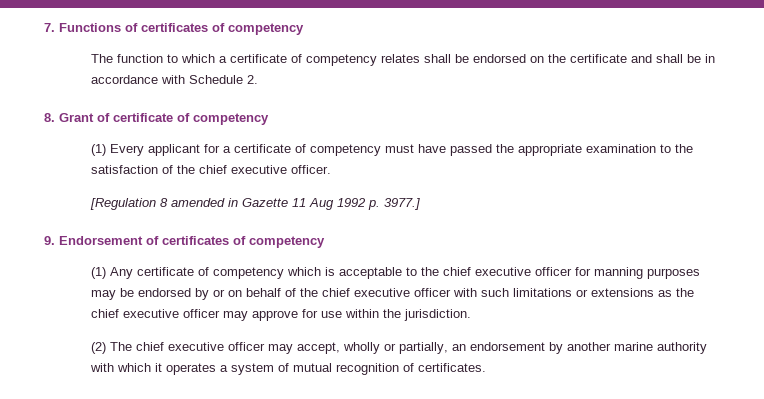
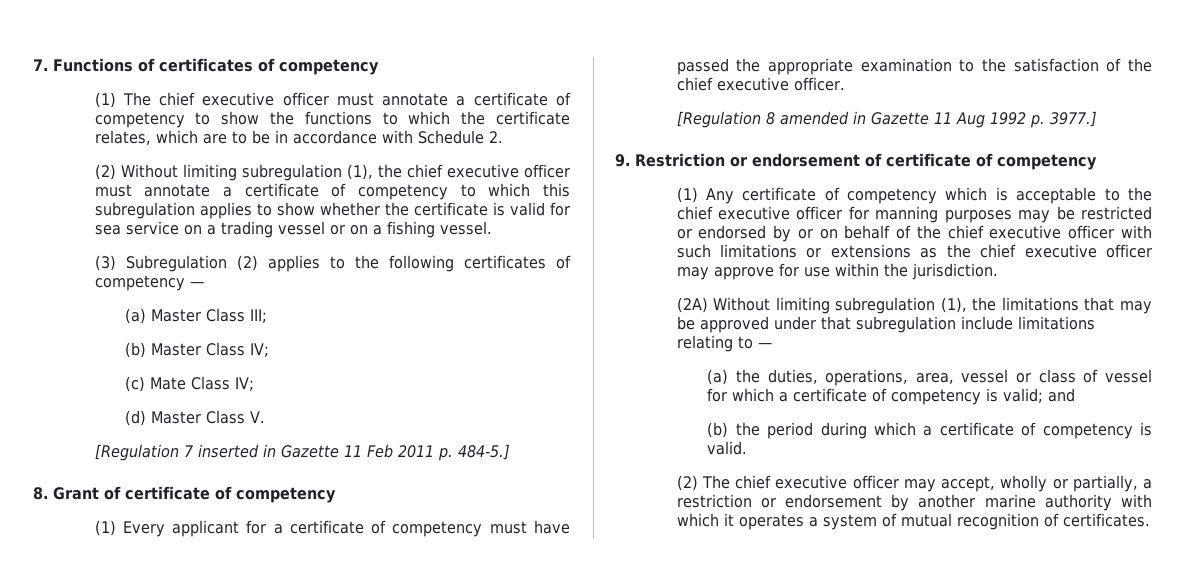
[90,54,683,66] The function to which a certificate of competency relates shall be endorsed on the certificate and shall -> [94,92,571,108] [94,111,570,128] [94,130,247,145] (1) The chief executive officer must annotate a certificate of competency to show the functions to which the certificate relates, which are to
(258, 79) none -> [94,164,570,181] [94,183,570,200] [94,202,570,219] [94,221,492,238] [94,255,571,272] [94,275,204,291] [125,308,268,324] [125,342,270,358] [125,376,255,392] [125,410,266,426] [94,444,510,461] // (2) Without limiting subregulation (1), the chief executive officer must annotate a certificate of competency to which this subregulation applies to show whether the certificate is valid for sea service on a trading vessel or on a fishing vessel. // (3) Subregulation (2) applies to the following certificates of competency — // (a) Master Class III; // (b) Master Class IV; // (c) Mate Class IV; // (d) Master Class V. // [Regulation 7 inserted in Gazette 11 Feb 2011 p. 484-5.]
[59,236,229,245] Endorsement of certificates -> [635,153,971,167] Restriction or endorsement of certificate
(134, 292) none -> [1081,206,1152,220] [676,229,692,239] restricted or
(471, 315) none -> [676,297,1152,314] [676,316,1095,333] [676,335,772,352] [707,369,1152,386] [707,388,1076,405] [707,422,1152,439] [707,441,748,455] // (2A) Without limiting subregulation (1), the limitations that may be approved under that subregulation include limitations relating to — // (a) the duties, operations, area, vessel or class of vessel for which a certificate of competency is valid; and // (b) the period during which a certificate of competency is valid.
[451,344,466,351] an -> [1143,479,1152,489] [676,494,776,508] a restriction or

